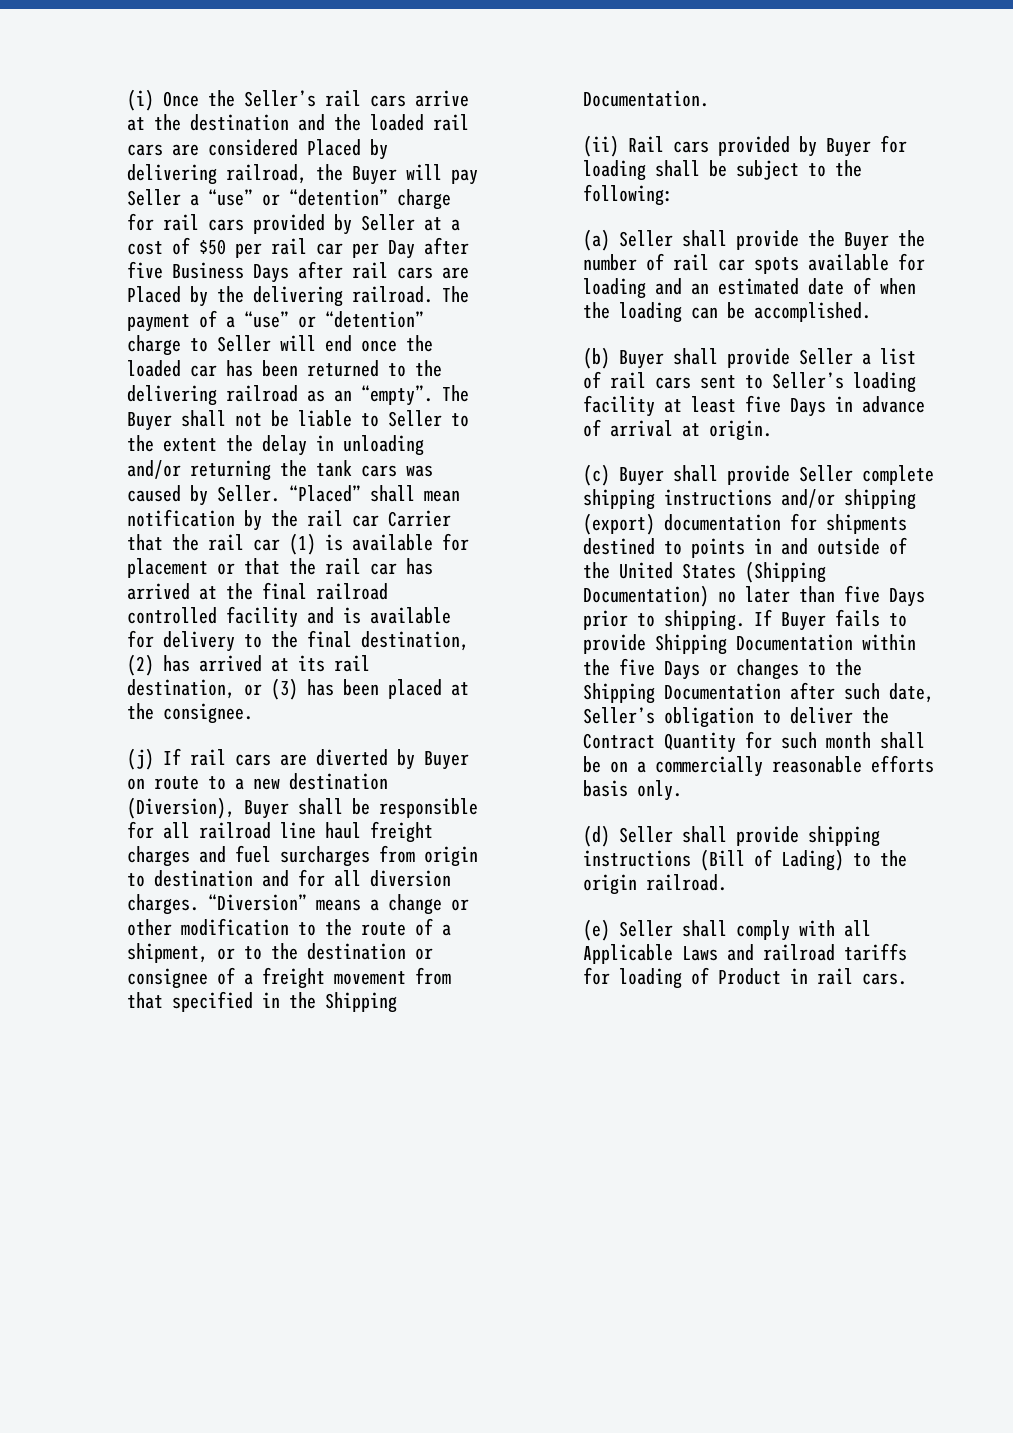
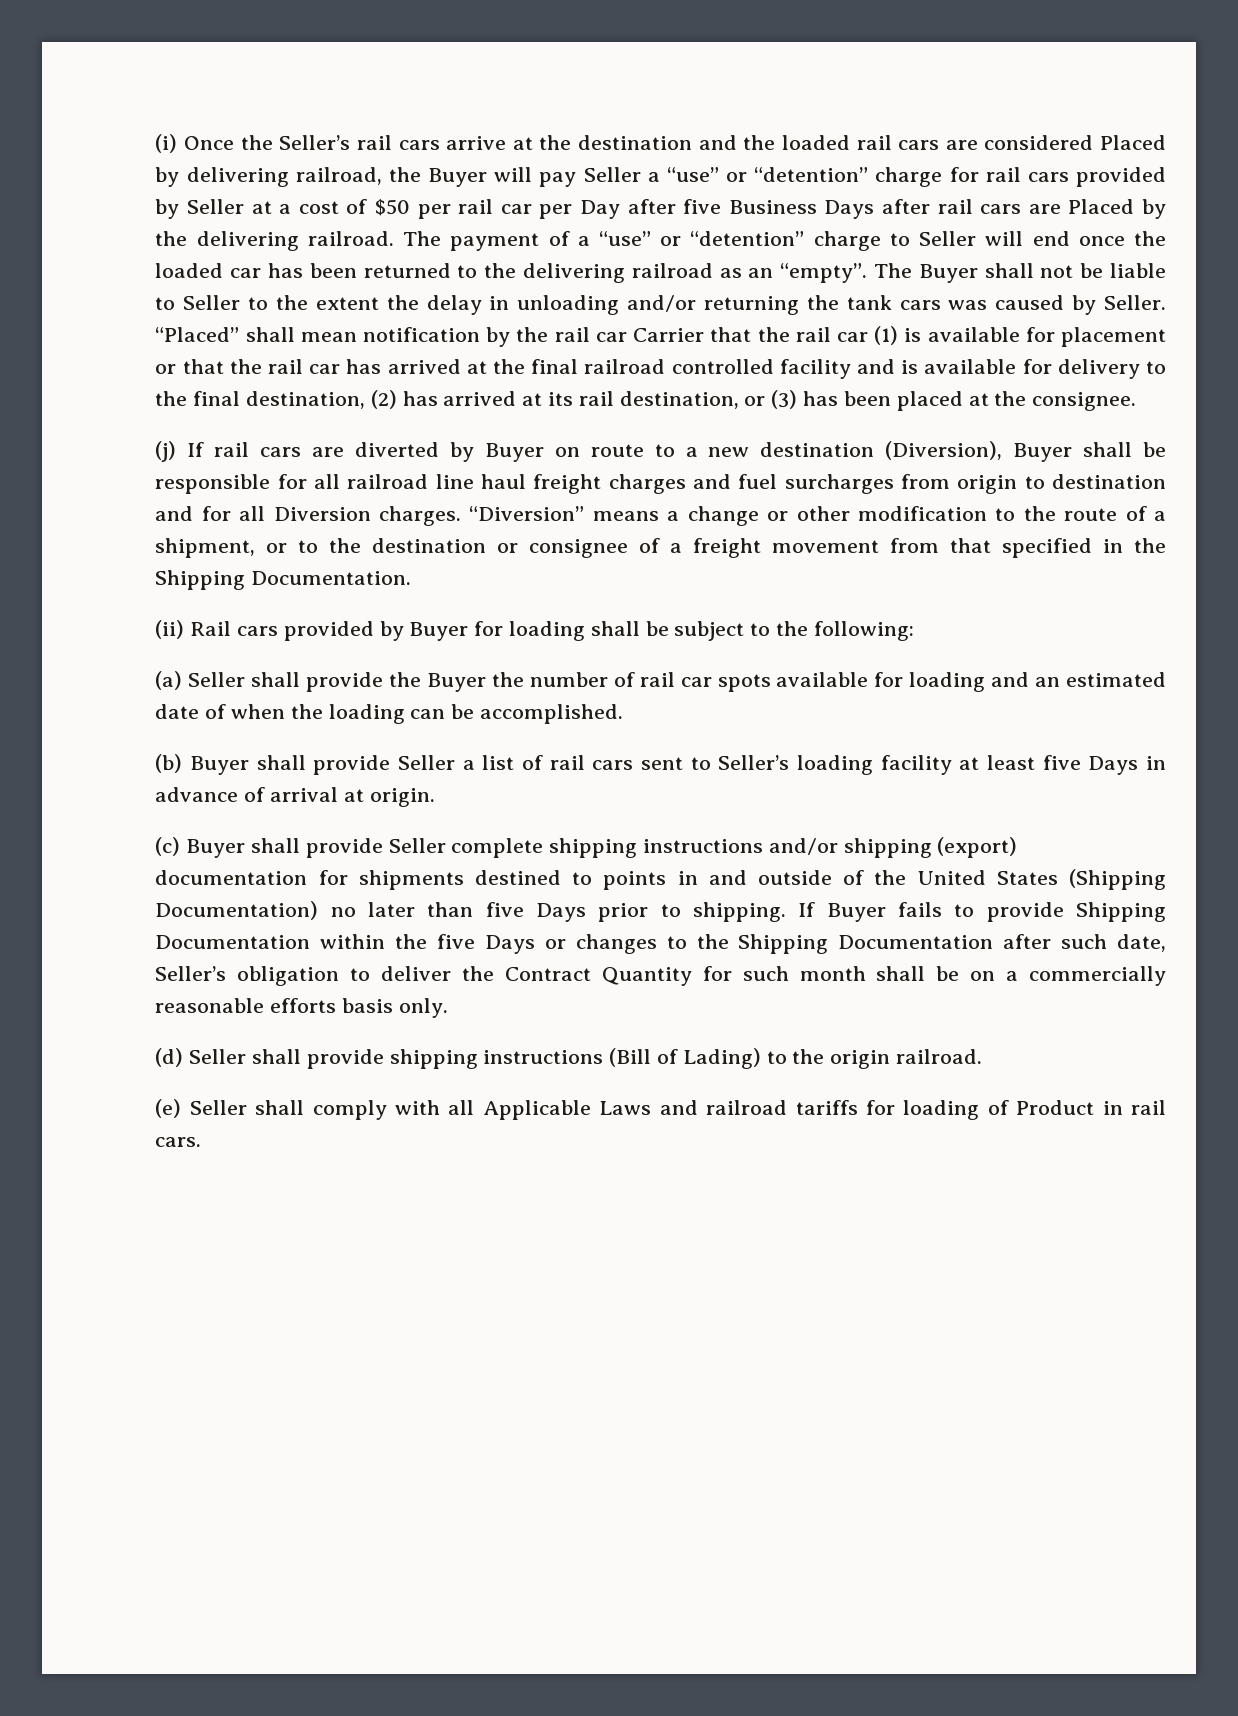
[370,870,452,887] diversion -> [273,507,371,521] Diversion

